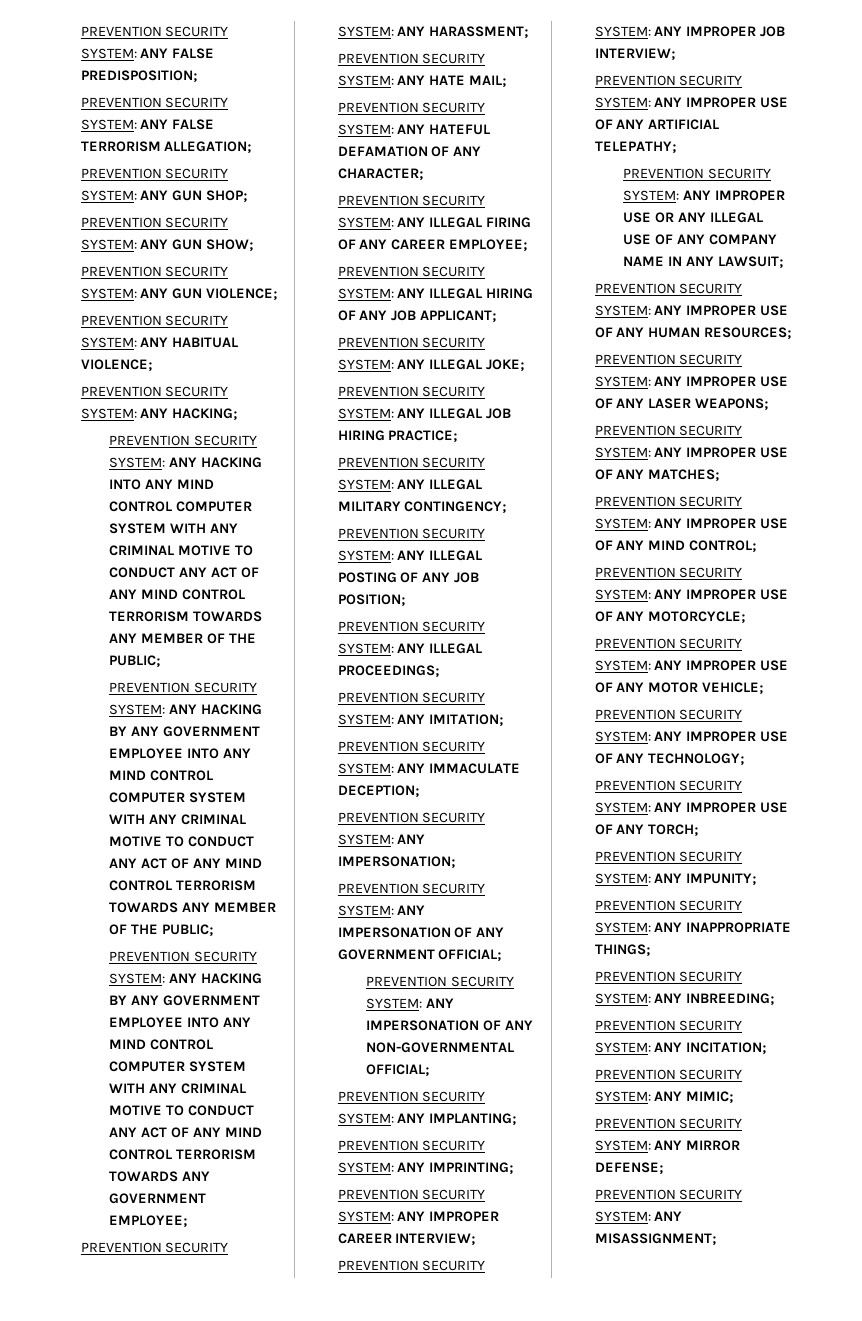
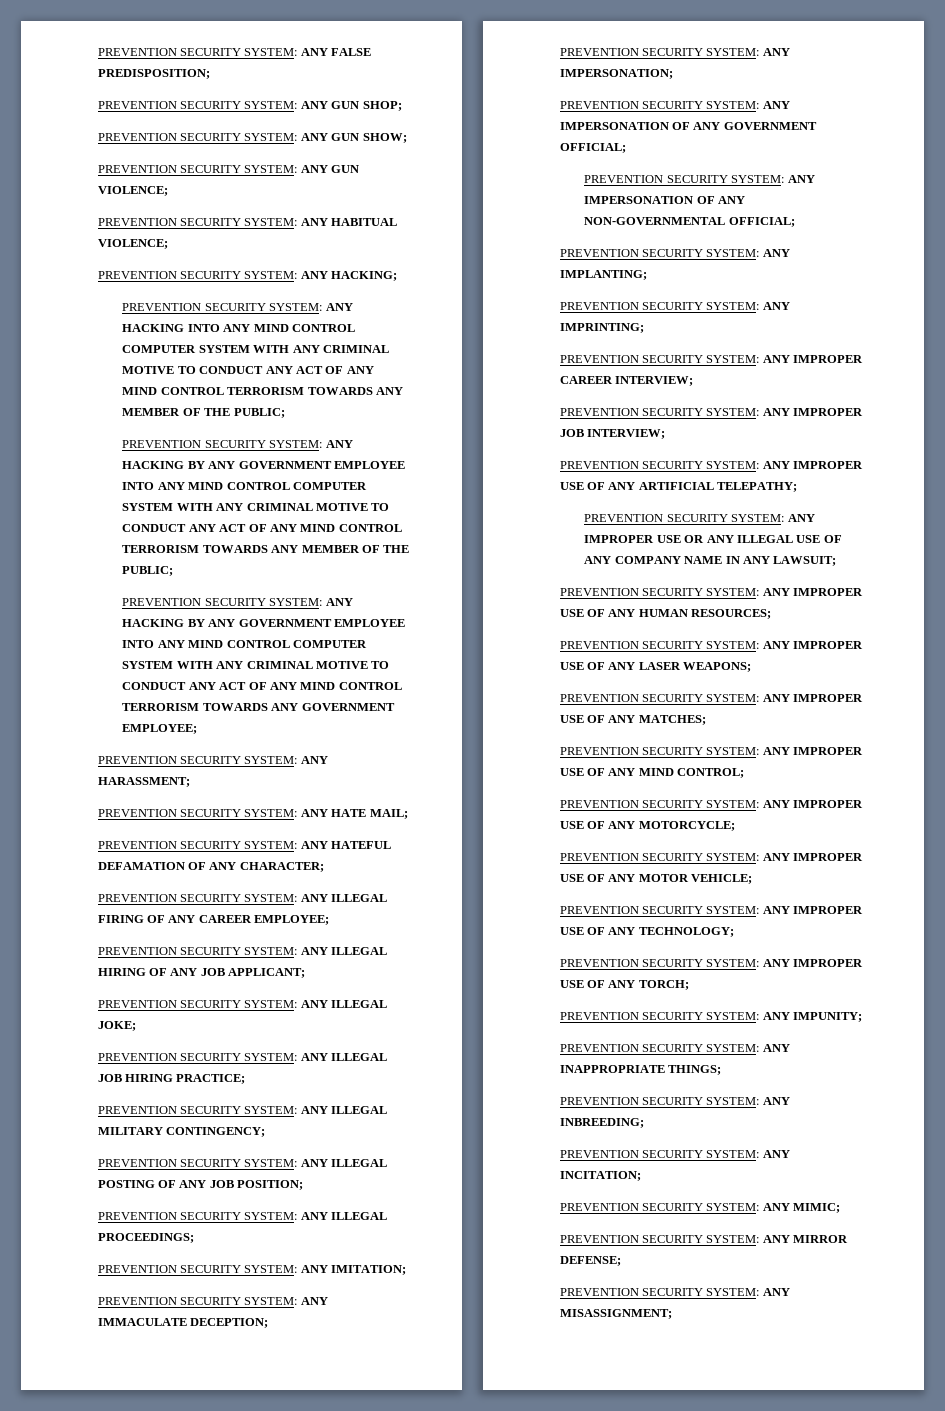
[80,97,229,108] [80,119,215,130] [80,141,252,153] // PREVENTION SECURITY SYSTEM: ANY FALSE TERRORISM ALLEGATION; -> (210, 74) none

